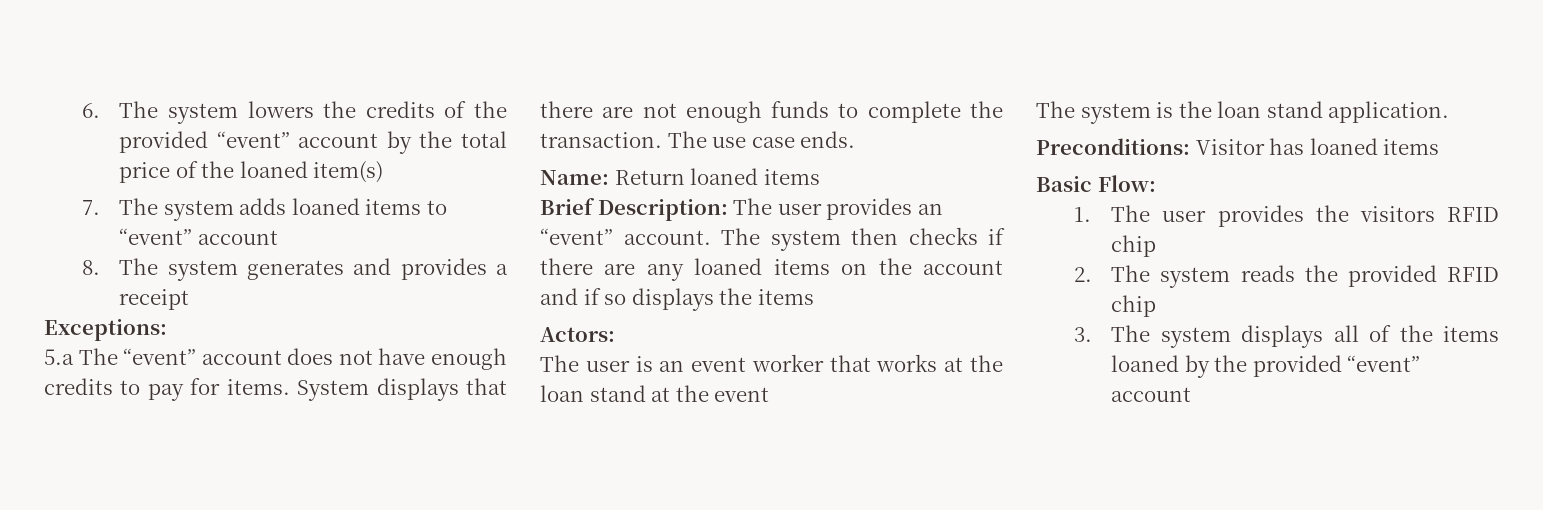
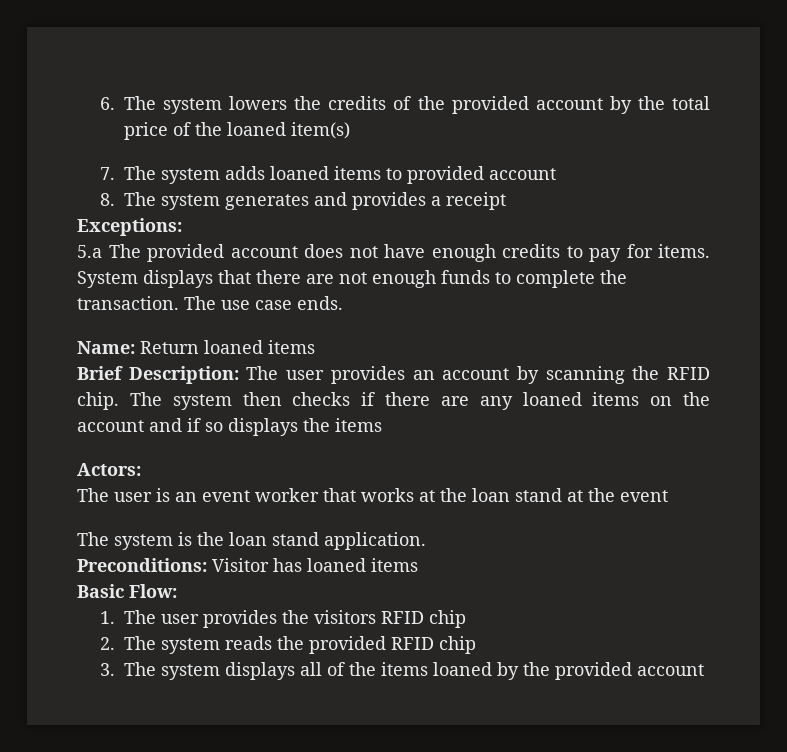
[216,131,290,148] “event” -> (529, 105) none
[119,228,193,245] “event” -> [406,166,484,184] provided
[123,348,197,365] “event” -> [147,244,224,262] provided
[540,228,711,245] “event” account. -> [442,366,710,384] [77,392,119,410] account by scanning the RFID chip.
[1347,355,1421,372] “event” -> (632, 671) none

